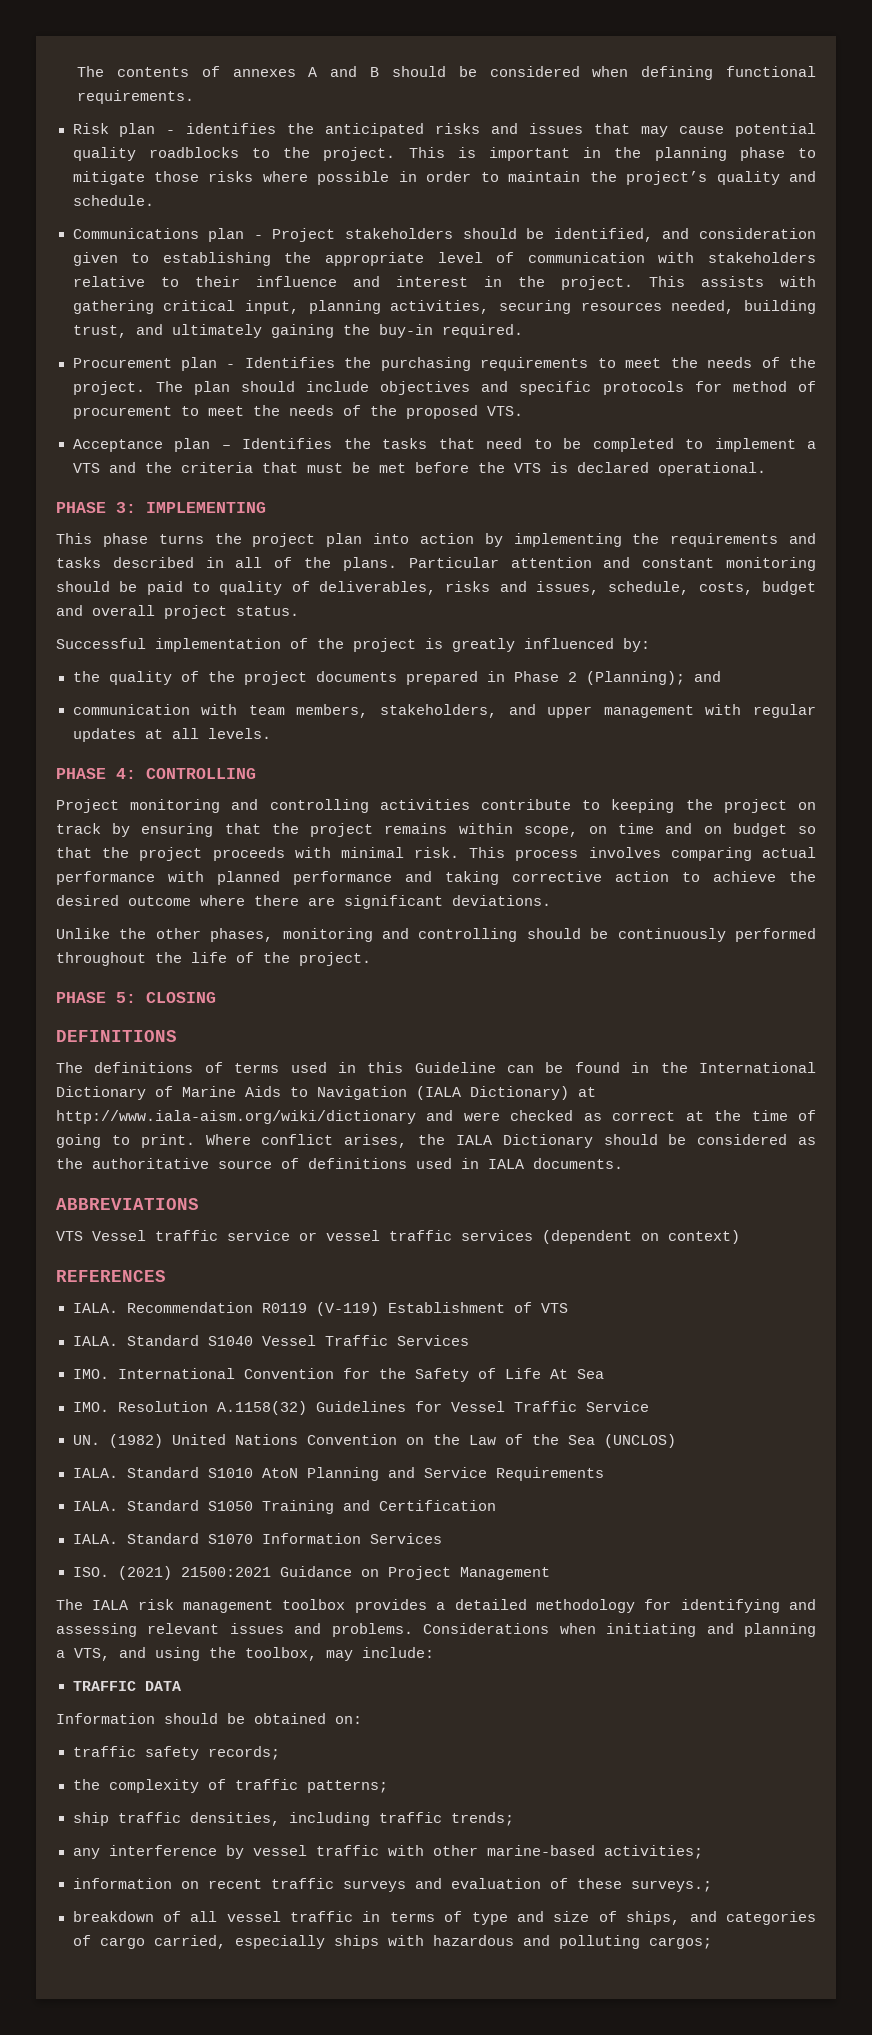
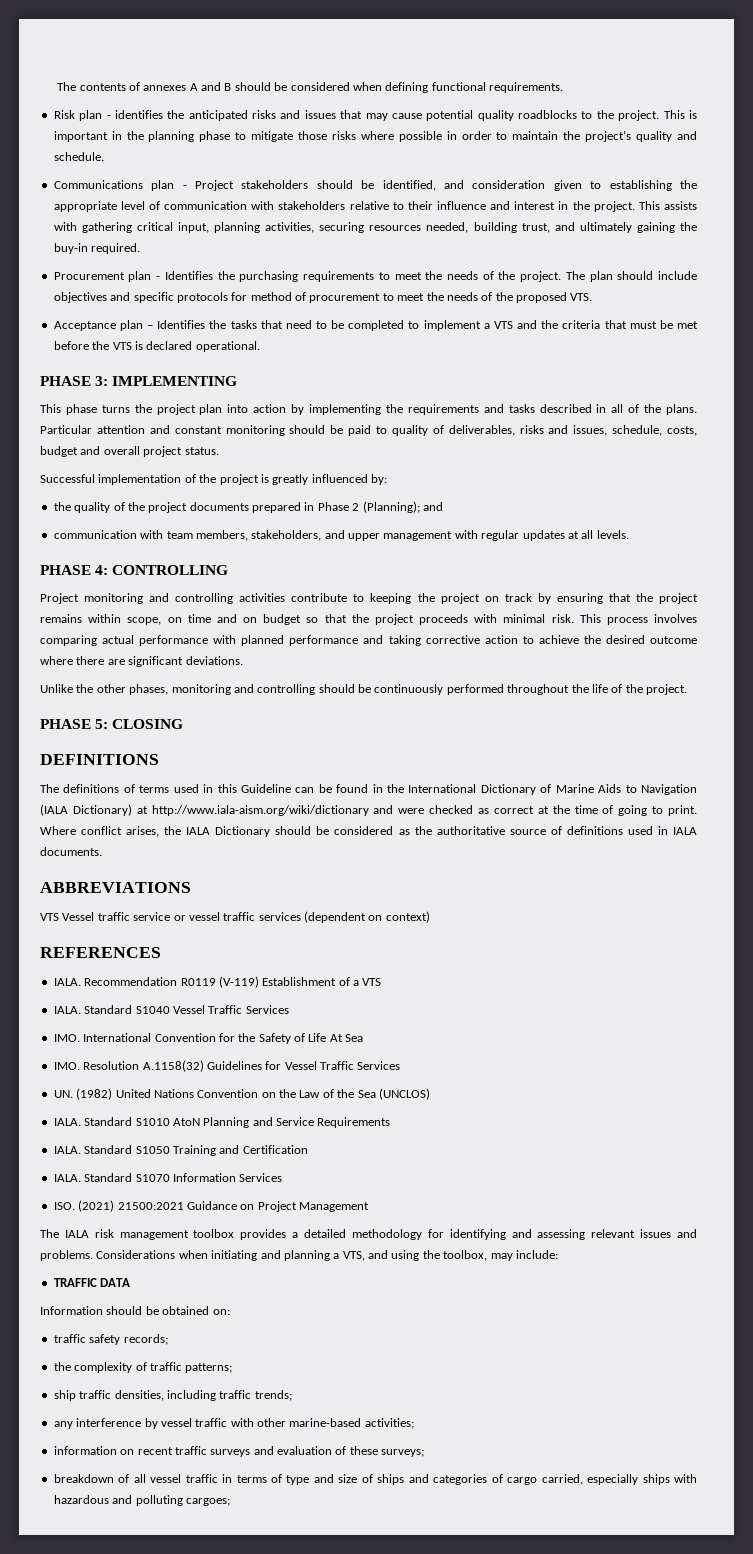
(532, 1307) none -> [353,980,359,986] a
[585,1401,649,1412] Service -> [357,1061,401,1070] Services
[630,1880,712,1892] surveys.; -> [381,1449,425,1457] surveys;
[626,1911,681,1925] ships, -> [377,1474,405,1485] ships
[648,1937,712,1949] cargos; -> [185,1498,230,1506] cargoes;

